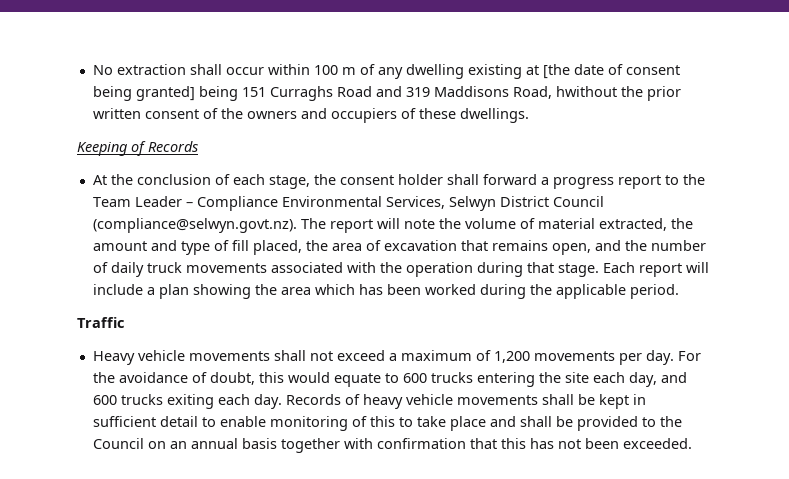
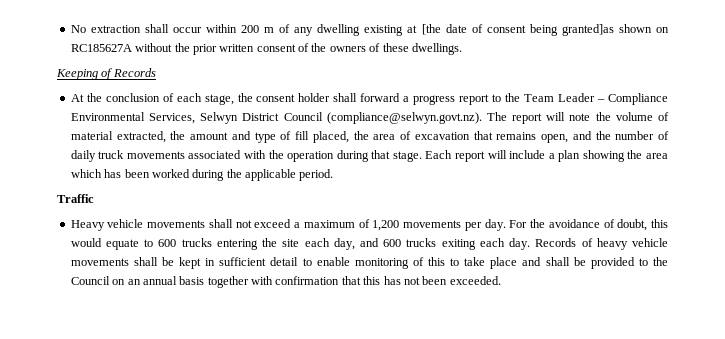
[313,65,338,75] 100 -> [241,25,260,33] 200
[135,86,617,101] granted] being 151 Curraghs Road and 319 Maddisons Road, hwithout -> [561,24,669,36] [70,43,173,52] granted]as shown on RC185627A without
[300,108,397,123] and occupiers -> (366, 49) none

